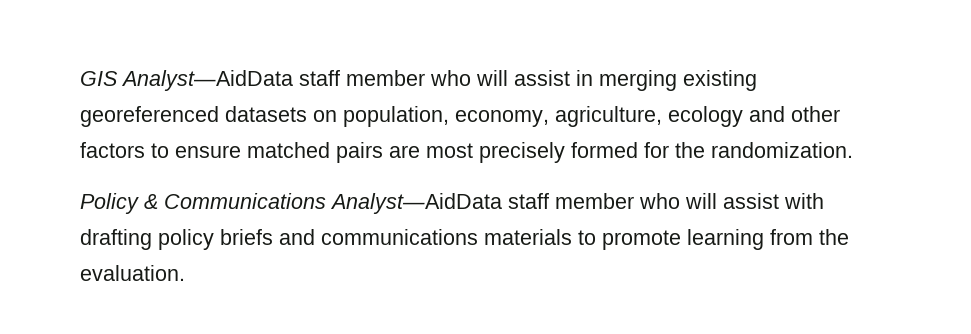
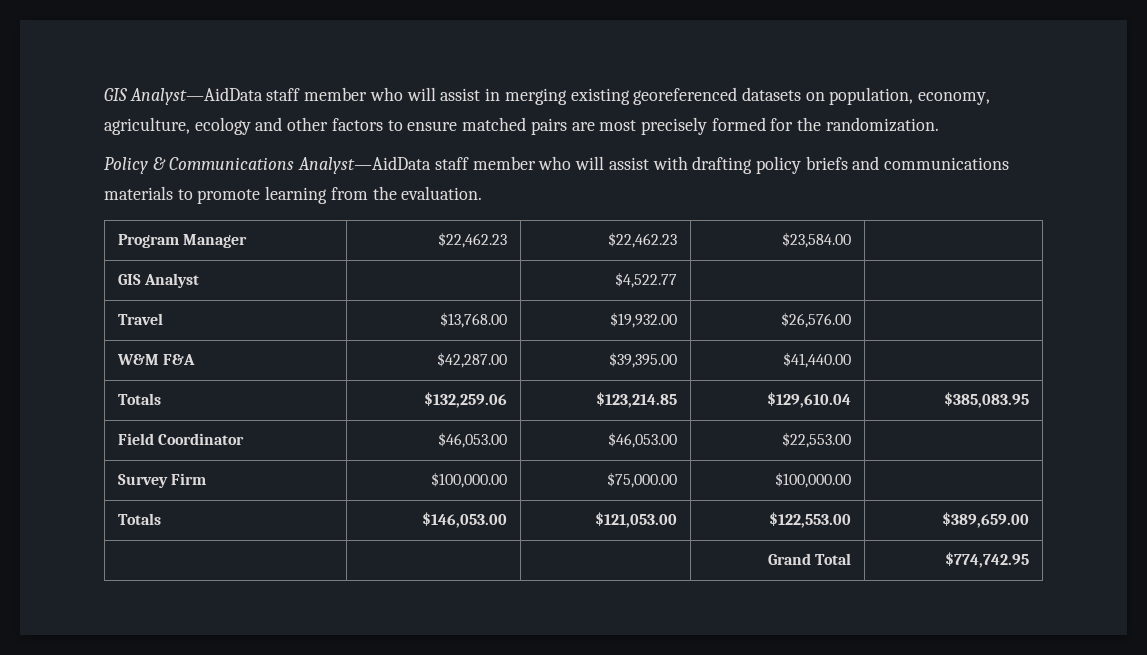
(185, 273) none -> [117,234,248,248] [438,232,508,248] [608,232,678,248] [782,232,852,248] [117,273,200,288] [615,272,678,288] [117,313,163,325] [440,312,508,328] [610,312,678,328] [781,312,852,328] [116,354,196,365] [437,352,508,368] [609,352,678,368] [783,352,852,368] [117,393,161,405] [424,392,508,408] [596,392,678,408] [767,392,852,408] [944,392,1030,408] [117,433,245,445] [438,432,508,448] [608,432,678,448] [782,432,852,448] [117,473,207,488] [431,472,508,488] [607,472,678,488] [775,472,852,488] [117,513,161,525] [422,512,508,528] [595,512,678,528] [769,512,852,528] [942,512,1030,528] [767,553,852,565] [945,552,1030,568] // Program Manager | $22,462.23 | $22,462.23 | $23,584.00 | // GIS Analyst | | $4,522.77 | | // Travel | $13,768.00 | $19,932.00 | $26,576.00 | // W&M F&A | $42,287.00 | $39,395.00 | $41,440.00 | // Totals | $132,259.06 | $123,214.85 | $129,610.04 | $385,083.95 // Field Coordinator | $46,053.00 | $46,053.00 | $22,553.00 | // Survey Firm | $100,000.00 | $75,000.00 | $100,000.00 | // Totals | $146,053.00 | $121,053.00 | $122,553.00 | $389,659.00 // | | | Grand Total | $774,742.95

